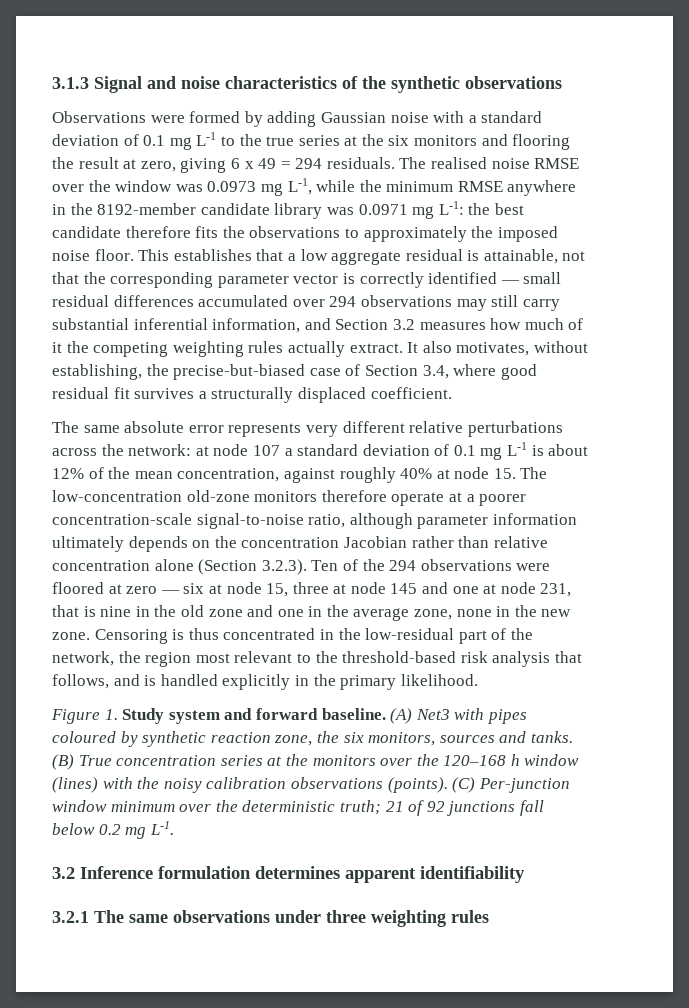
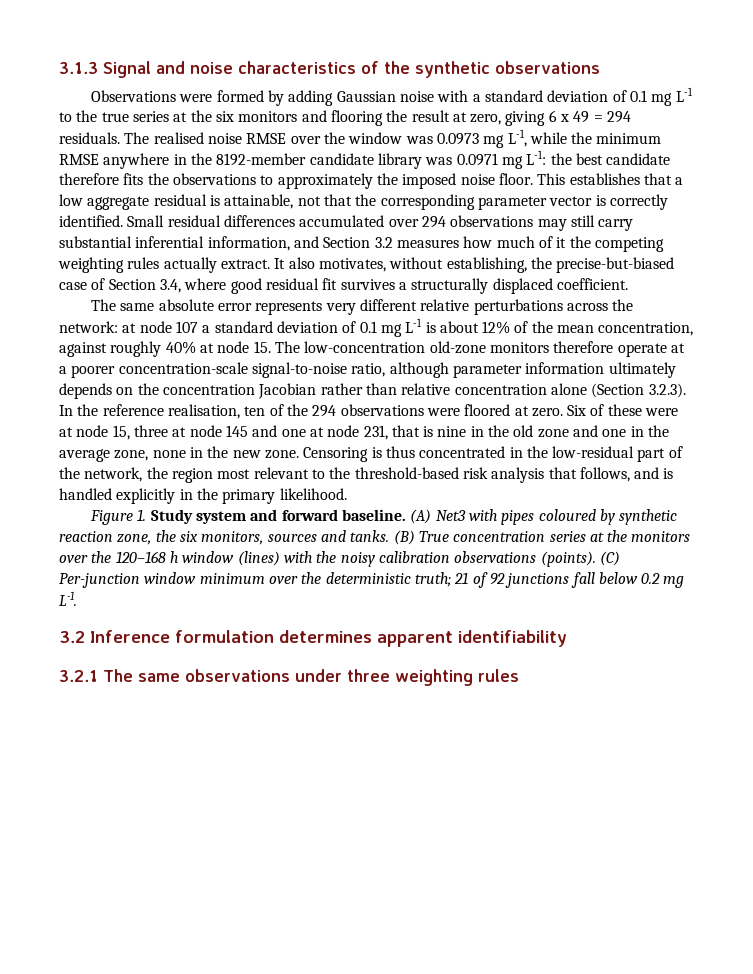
[428,272,562,284] identified — small -> [59,215,165,227] identified. Small
[311,560,339,571] Ten -> [59,404,266,419] In the reference realisation, ten
[126,583,205,594] zero — six -> [531,404,679,417] zero. Six of these were

